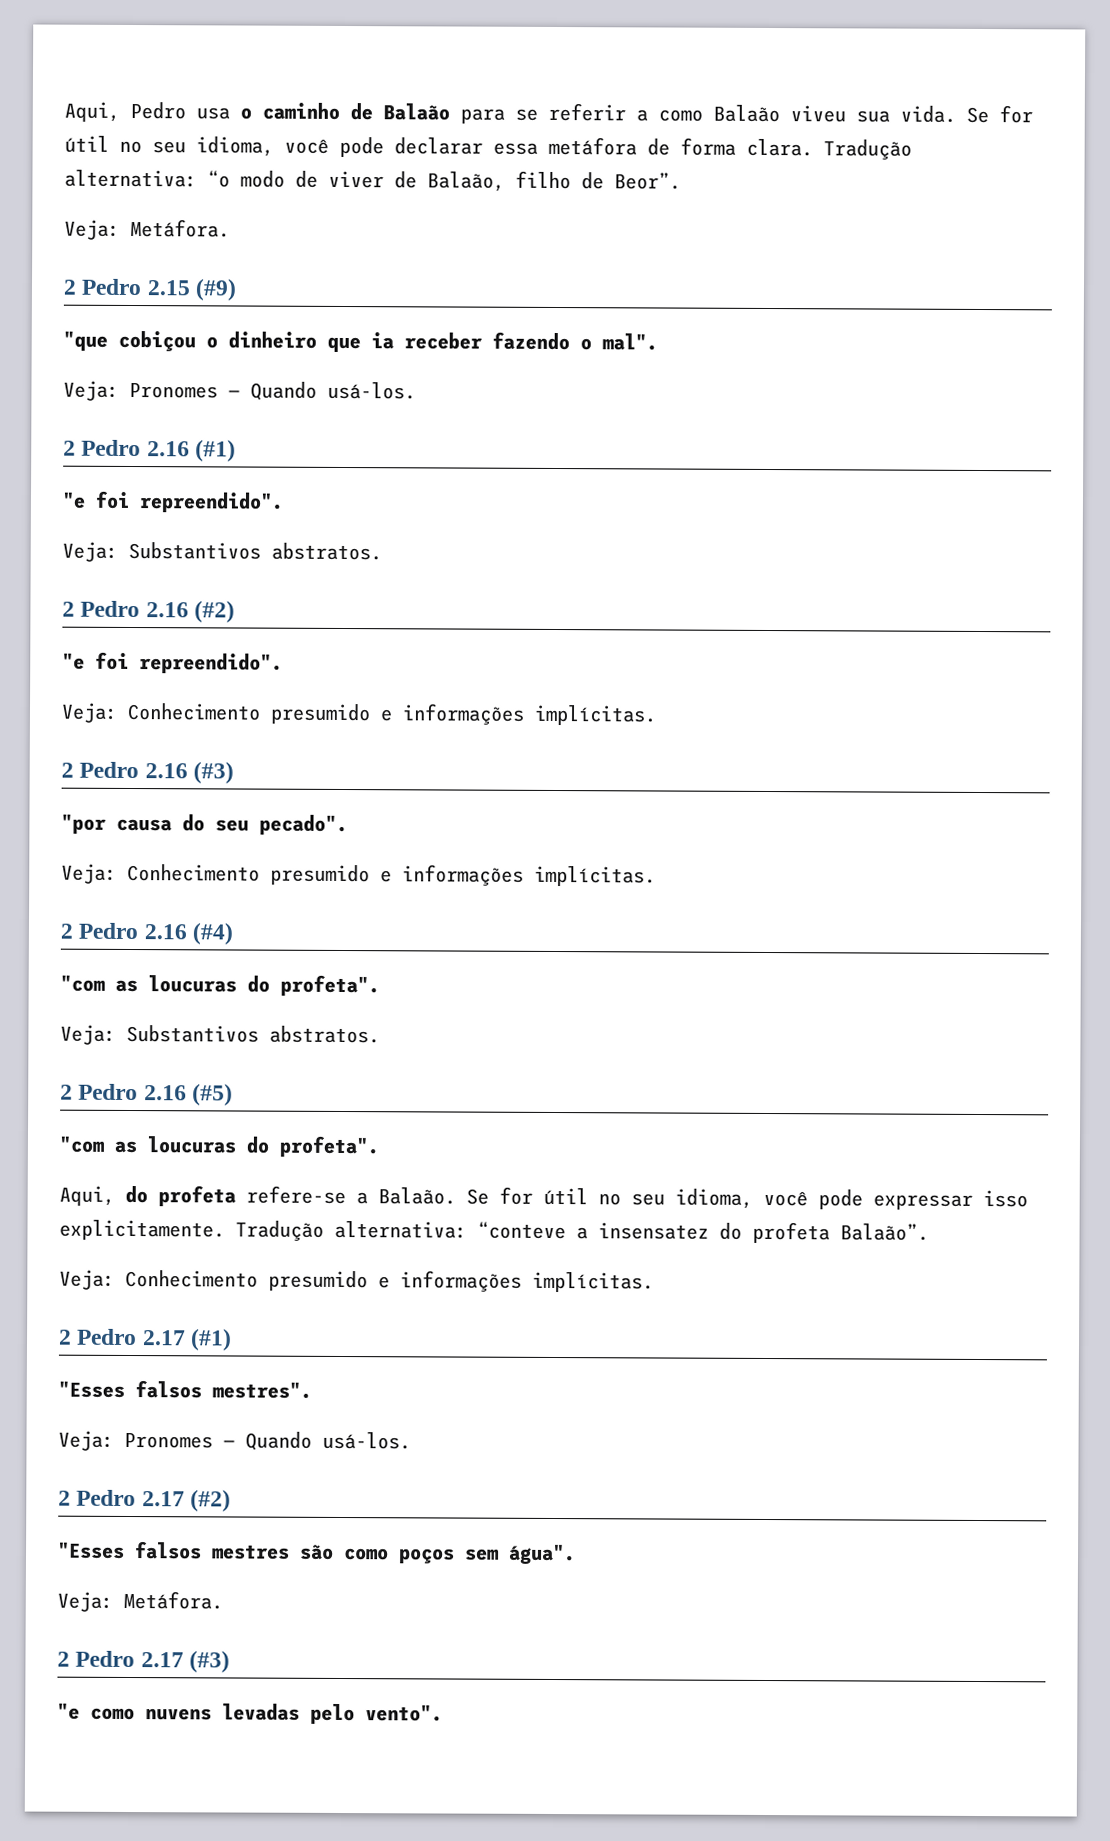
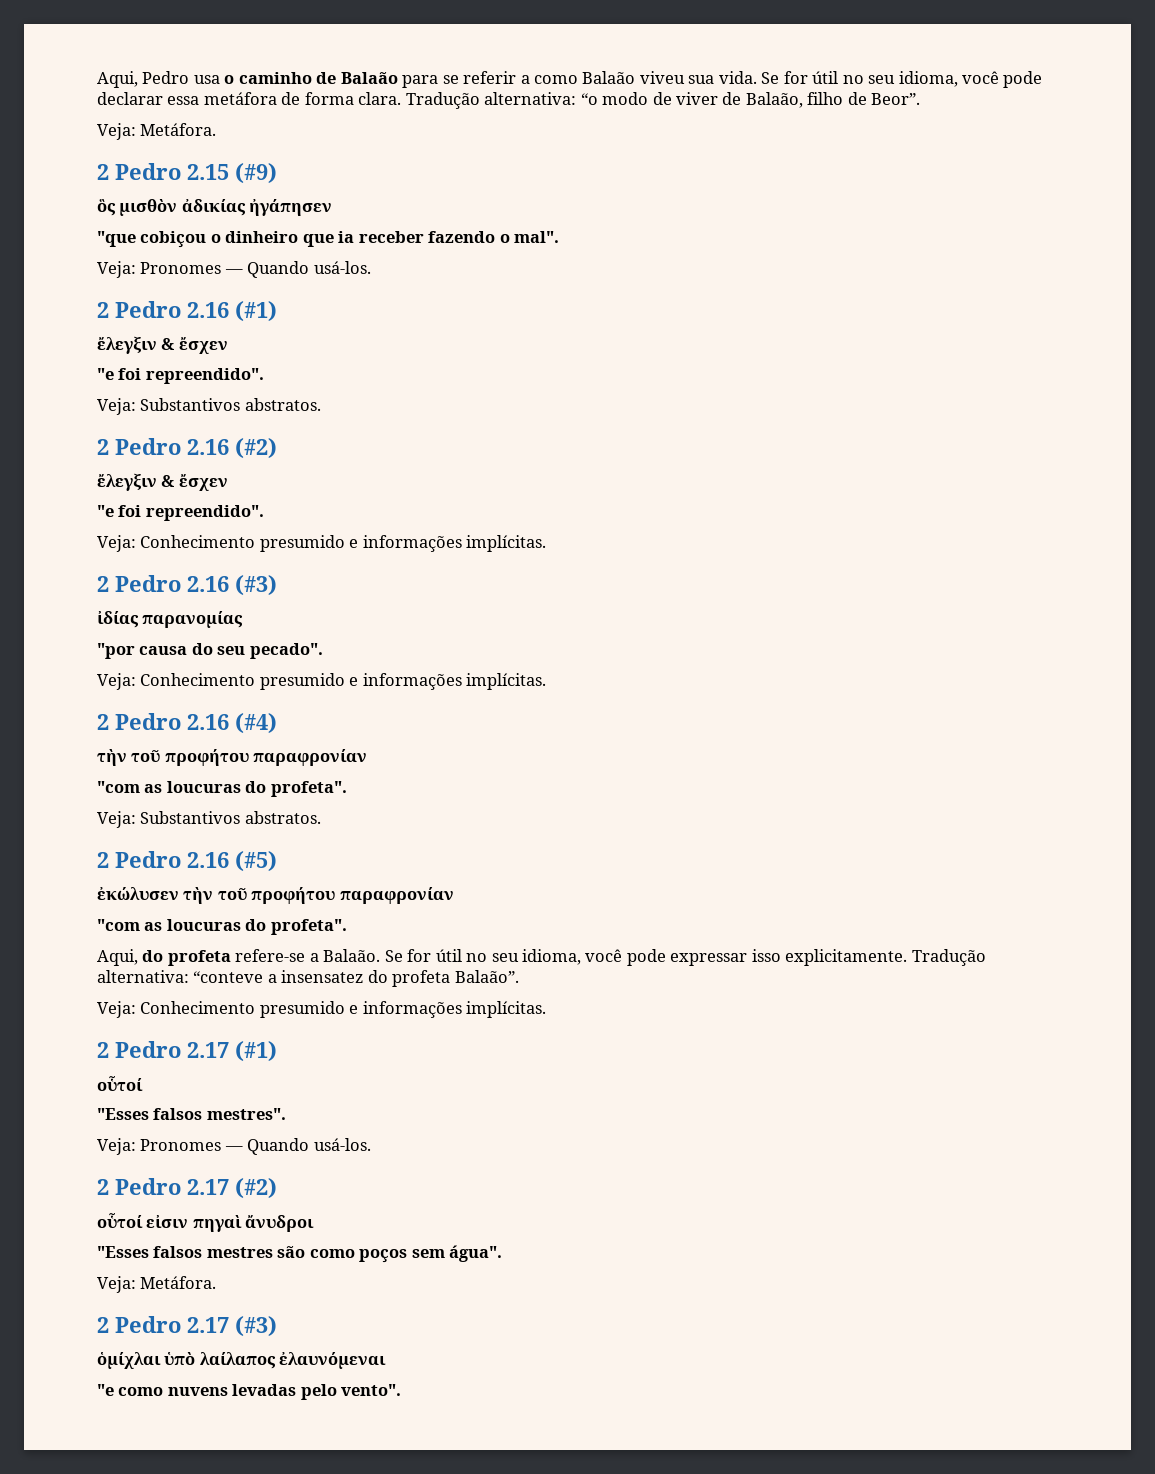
(238, 289) none -> [97,199,333,216] // ὃς μισθὸν ἀδικίας ἠγάπησεν
(237, 450) none -> [97,336,228,354] // ἔλεγξιν & ἔσχεν
(236, 611) none -> [97,473,228,491] // ἔλεγξιν & ἔσχεν
(235, 772) none -> [97,611,244,628] // ἰδίας παρανομίας
(234, 933) none -> [97,749,368,766] // τὴν τοῦ προφήτου παραφρονίαν
(234, 1094) none -> [97,887,454,904] // ἐκώλυσεν τὴν τοῦ προφήτου παραφρονίαν
(233, 1339) none -> [97,1076,143,1091] // οὗτοί
(232, 1500) none -> [97,1213,315,1232] // οὗτοί εἰσιν πηγαὶ ἄνυδροι
(231, 1661) none -> [97,1352,387,1369] // ὁμίχλαι ὑπὸ λαίλαπος ἐλαυνόμεναι

